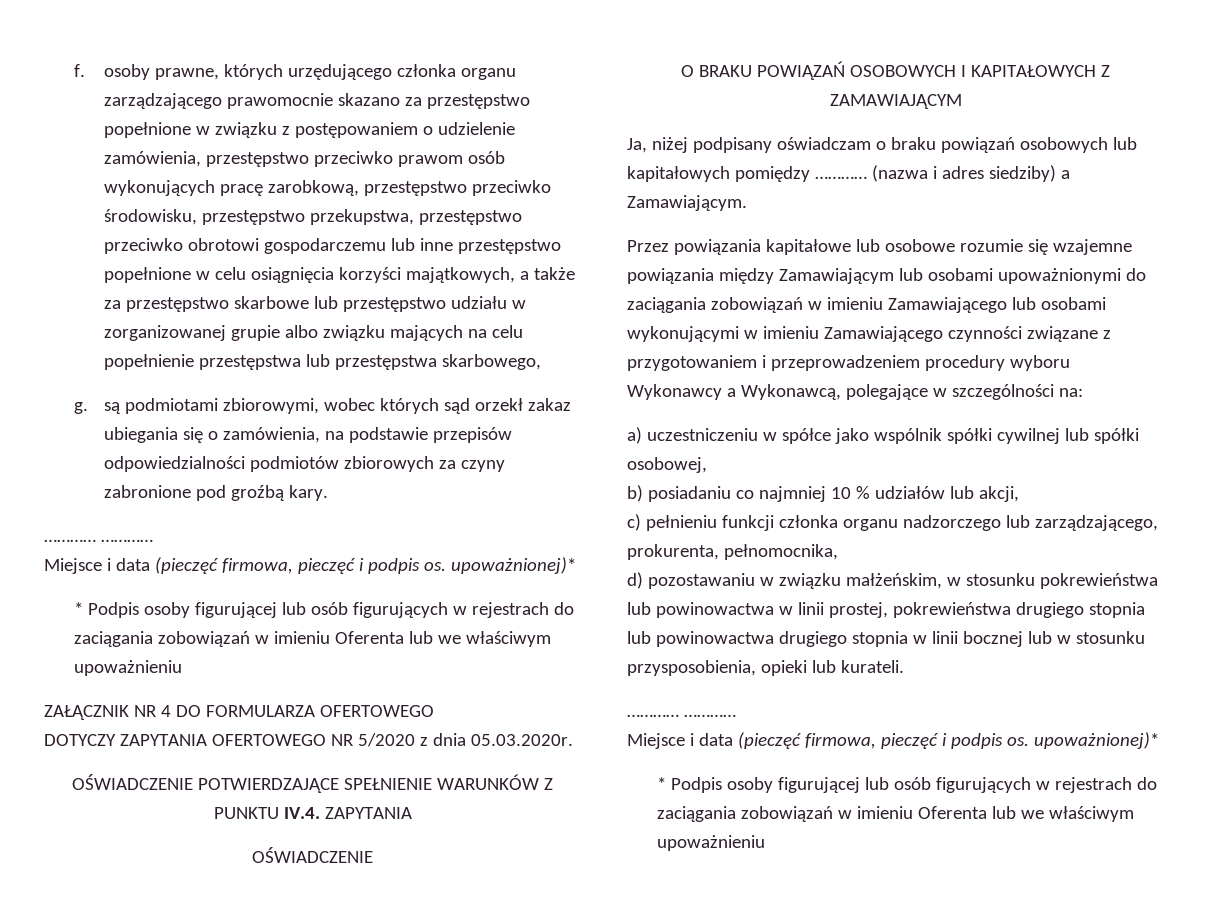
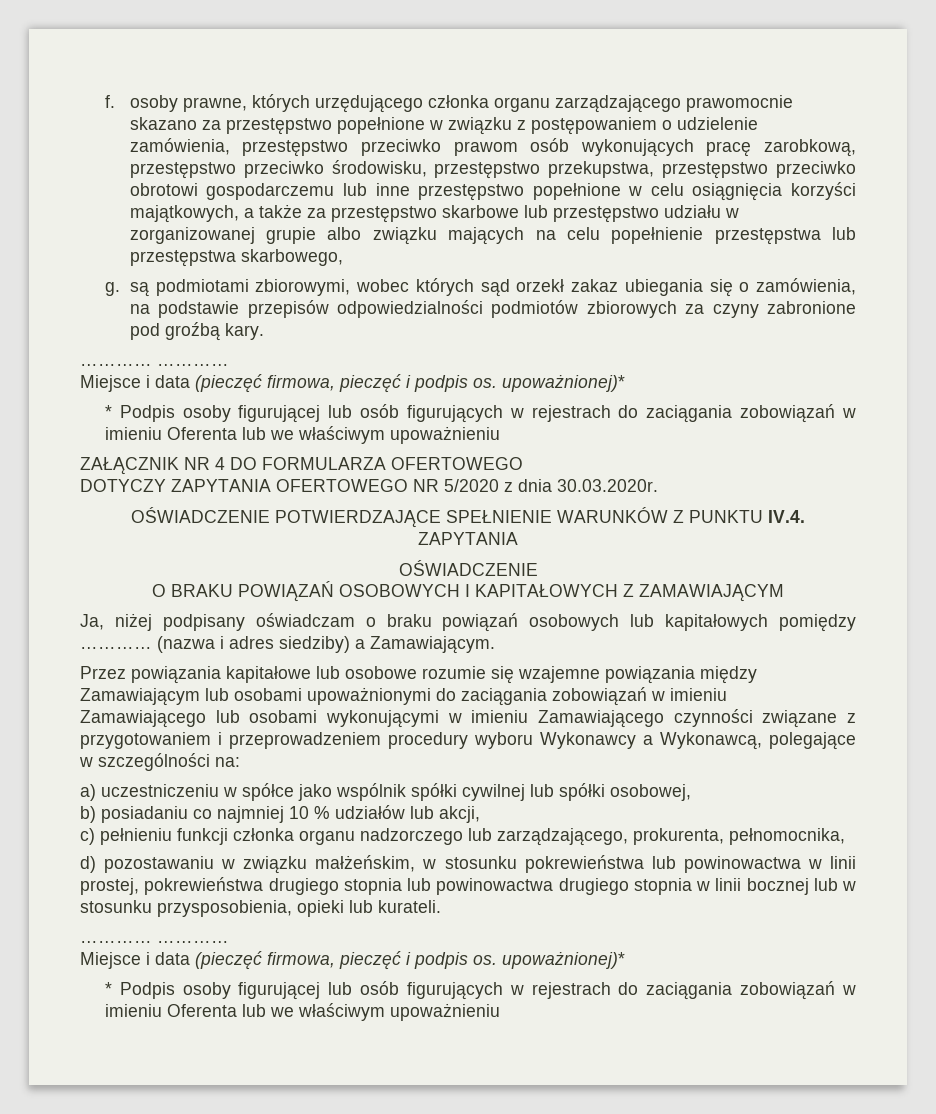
[470,734,573,746] 05.03.2020r. -> [557,479,658,492] 30.03.2020r.

